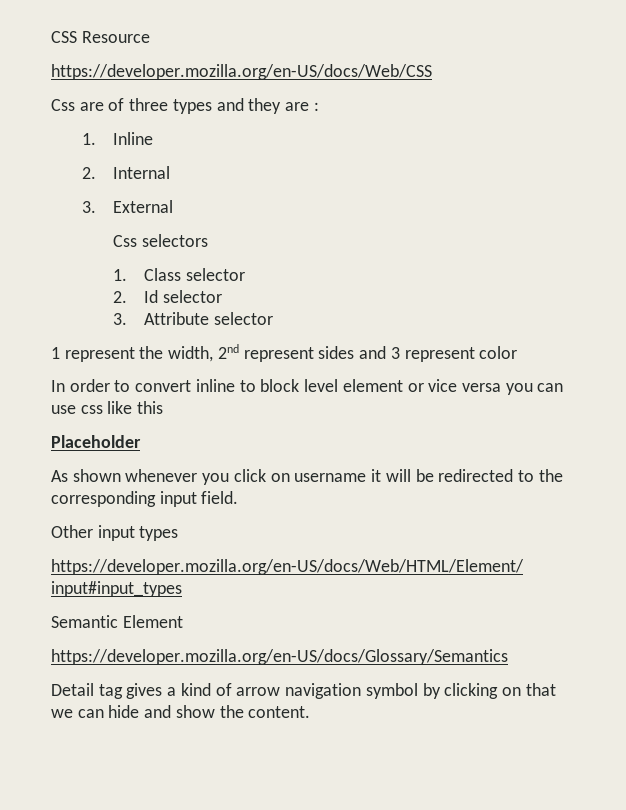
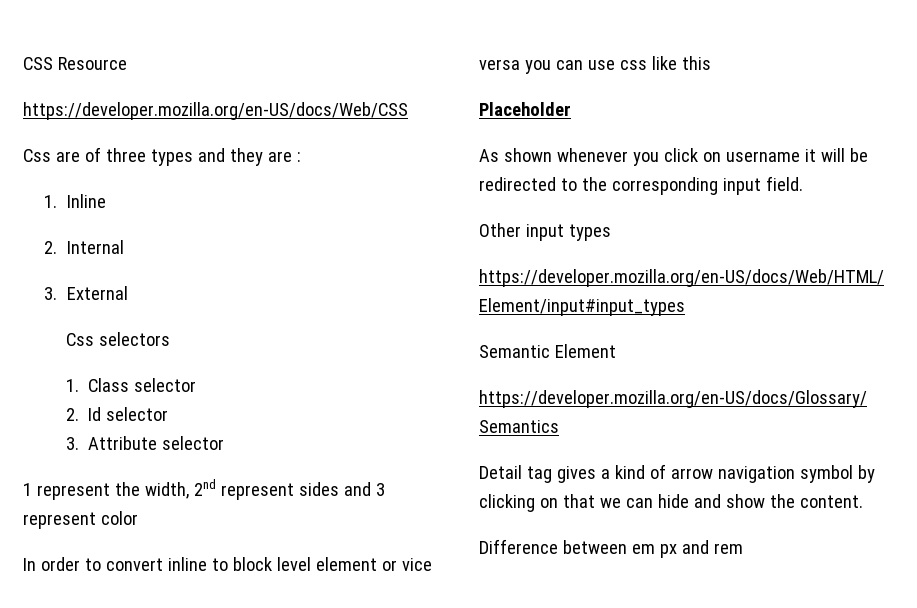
(311, 712) none -> [479,539,743,558] // Difference between em px and rem

